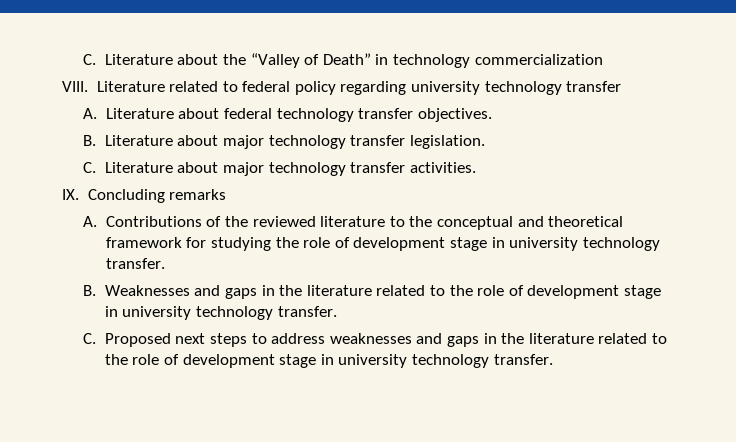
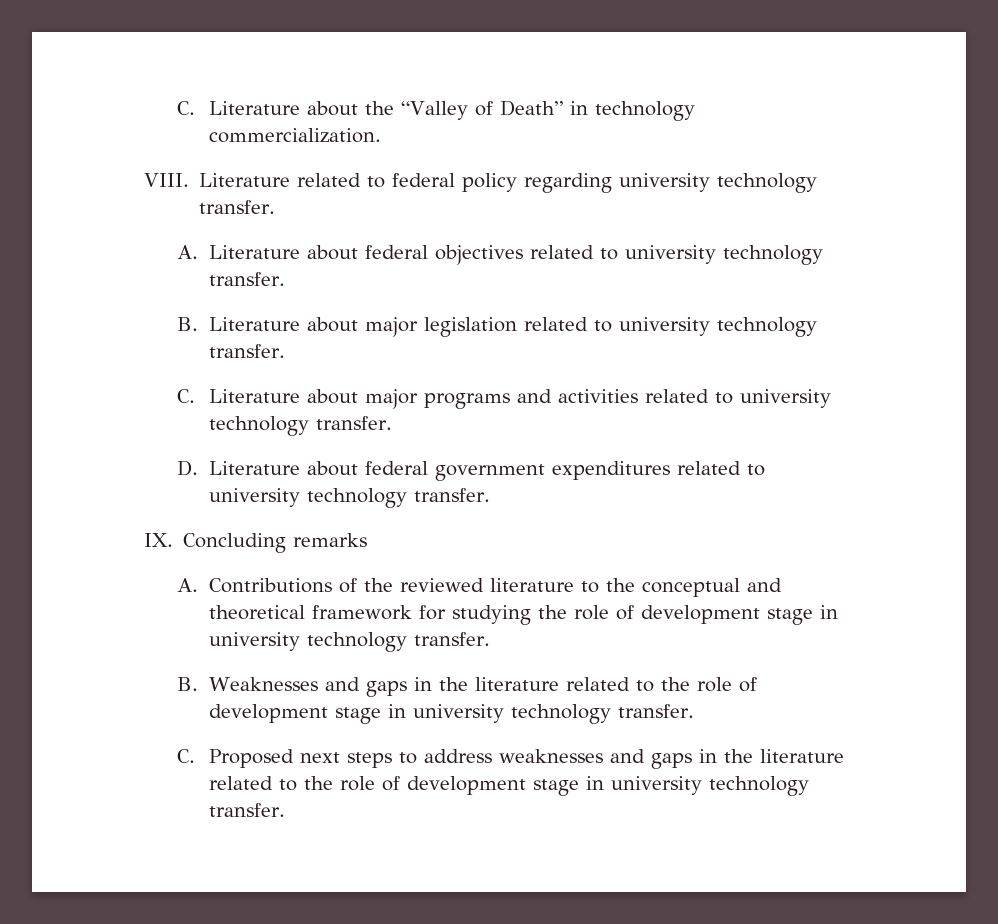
[474,54,603,65] commercialization -> [209,128,382,143] commercialization.
[566,81,622,92] transfer -> [199,200,276,214] transfer.
[276,108,492,122] [83,135,485,149] [83,162,476,176] technology transfer objectives. // B. Literature about major technology transfer legislation. // C. Literature about major technology transfer activities. -> [435,245,824,265] [209,272,286,286] [176,317,818,337] [209,344,286,358] [176,389,832,409] [209,416,393,436] [176,460,766,481] [209,488,491,508] objectives related to university technology transfer. // B. Literature about major legislation related to university technology transfer. // C. Literature about major programs and activities related to university technology transfer. // D. Literature about federal government expenditures related to university technology transfer.

